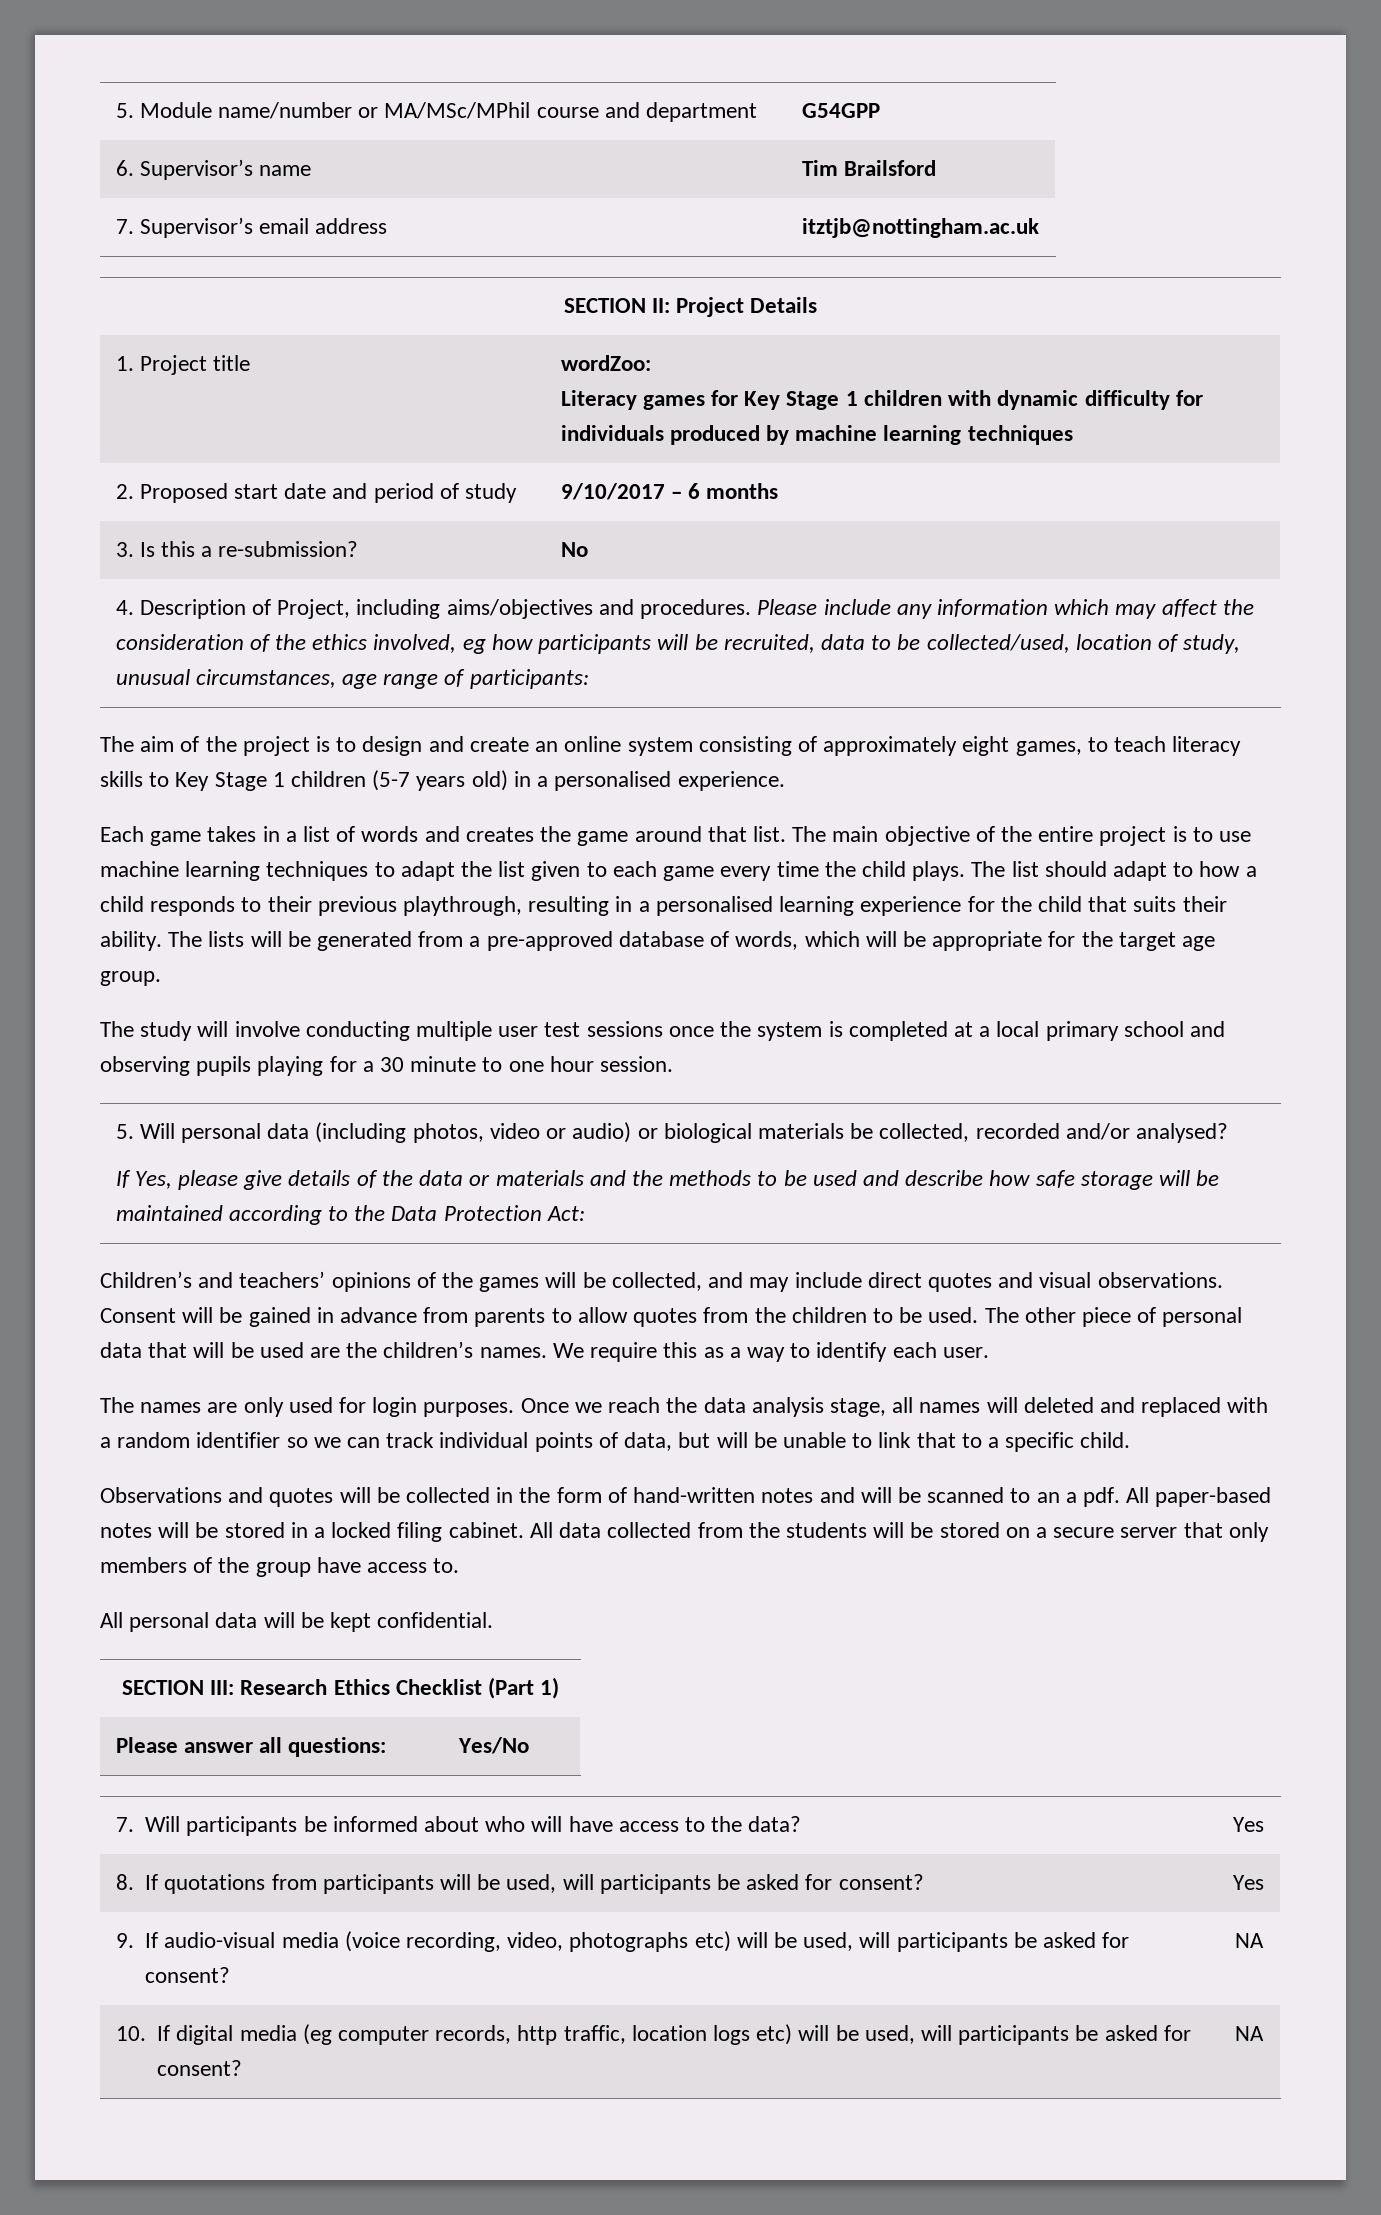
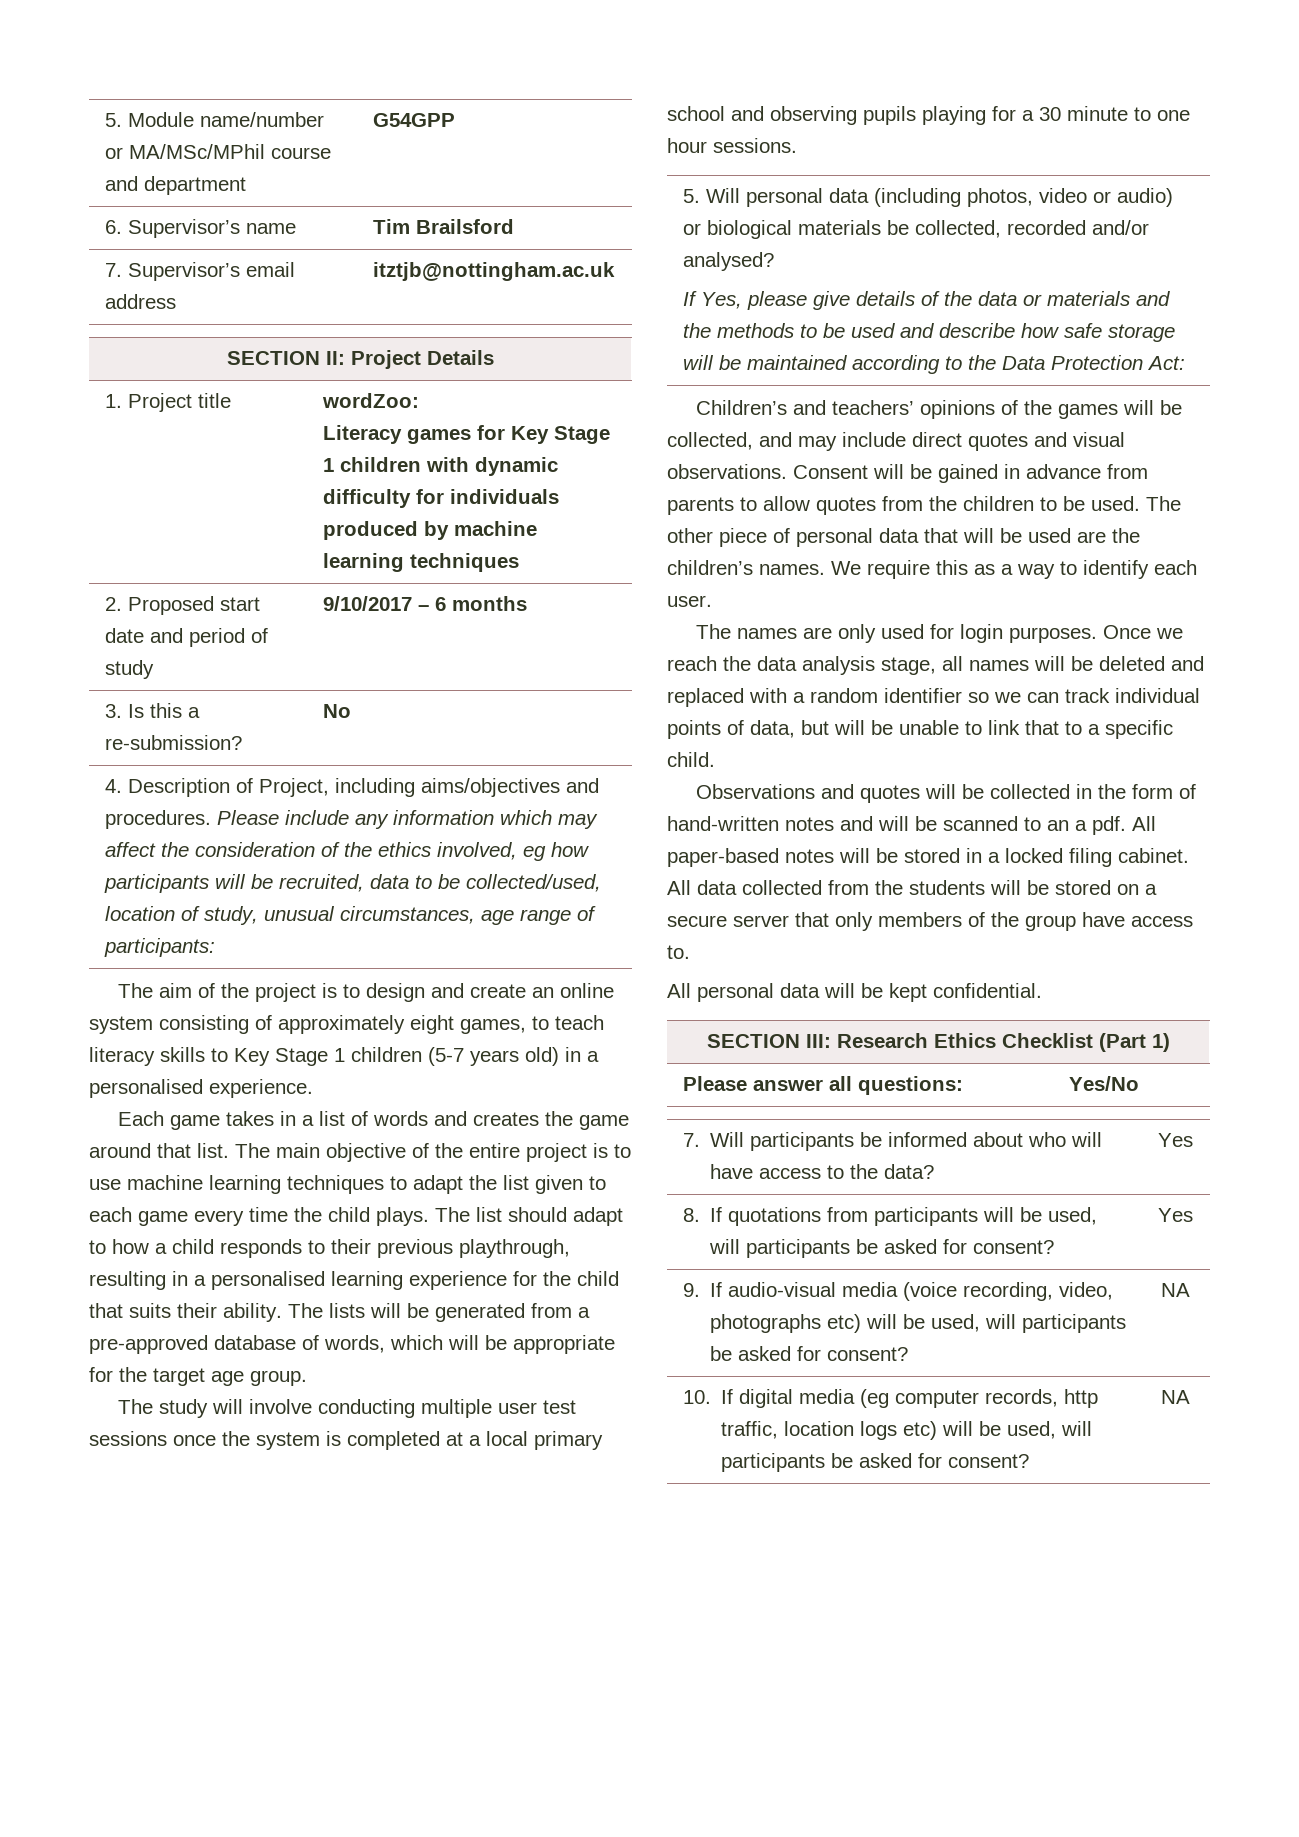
[600,1056,674,1072] session. -> [713,138,797,153] sessions.
(1018, 1405) none -> [1071,656,1093,671] be

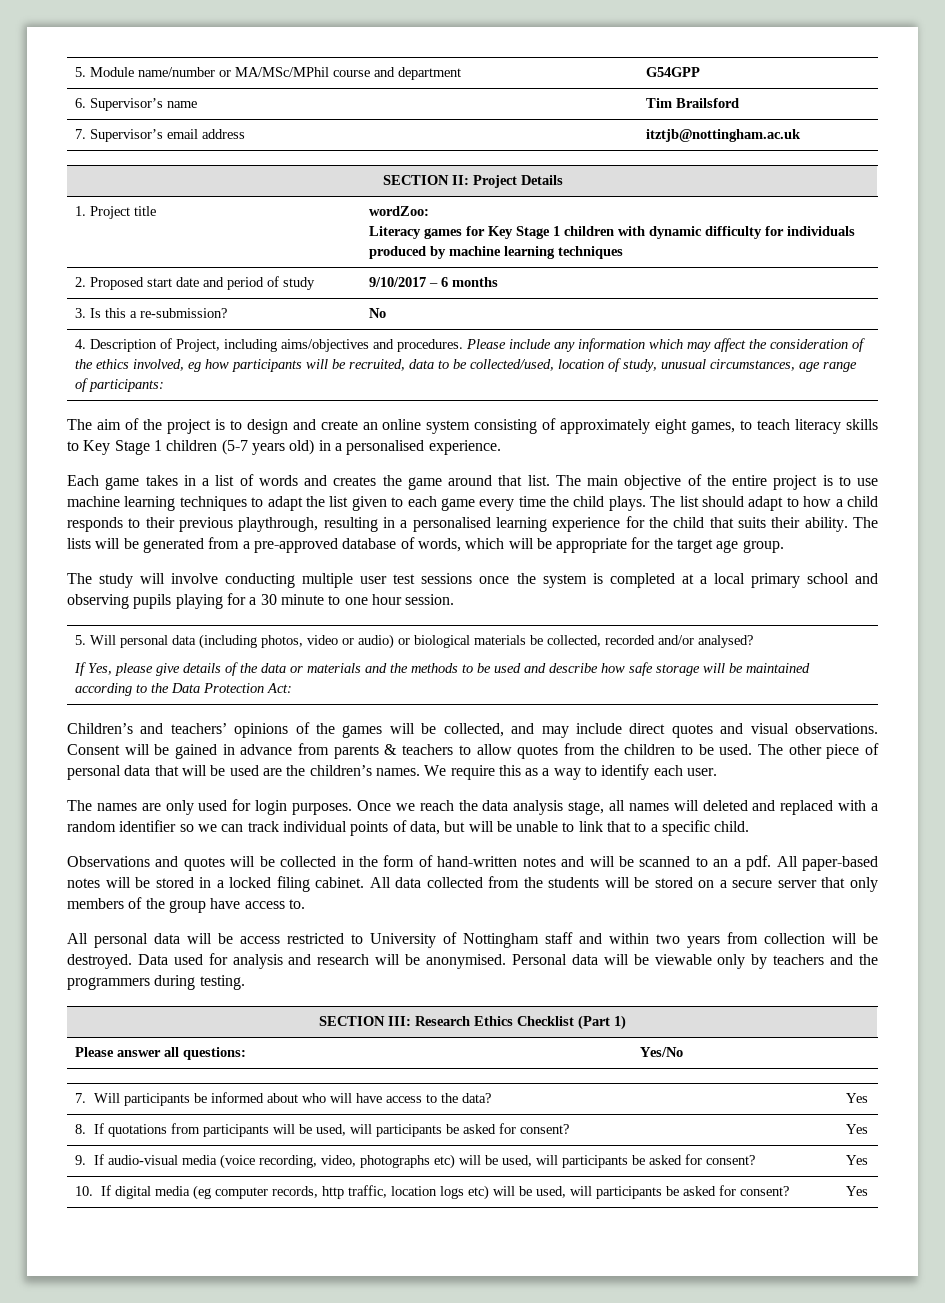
[713,138,797,153] sessions. -> [405,594,455,605] session.
(734, 506) none -> [384,744,454,755] & teachers
[1071,656,1093,671] be -> (699, 805) none
[889,983,1042,1002] kept confidential. -> [240,932,878,948] [67,953,879,969] [67,975,245,990] access restricted to University of Nottingham staff and within two years from collection will be destroyed. Data used for analysis and research will be anonymised. Personal data will be viewable only by teachers and the programmers during testing.
[1161,1283,1190,1297] NA -> [846,1155,868,1165] Yes
[1161,1390,1190,1404] NA -> [846,1186,868,1196] Yes

